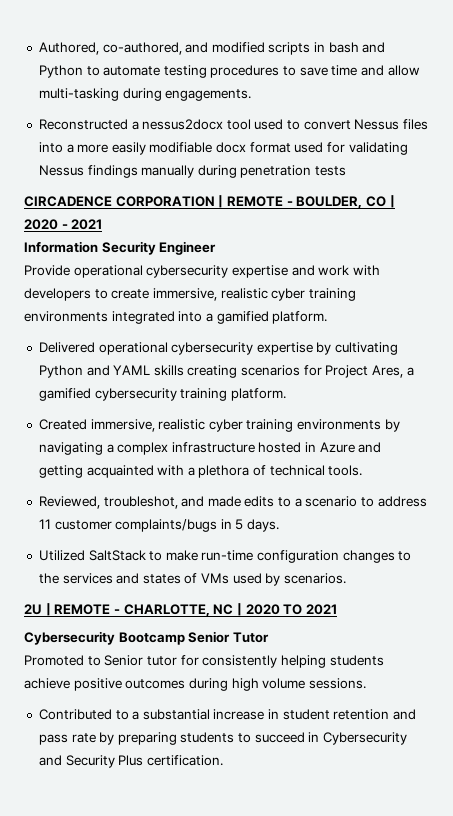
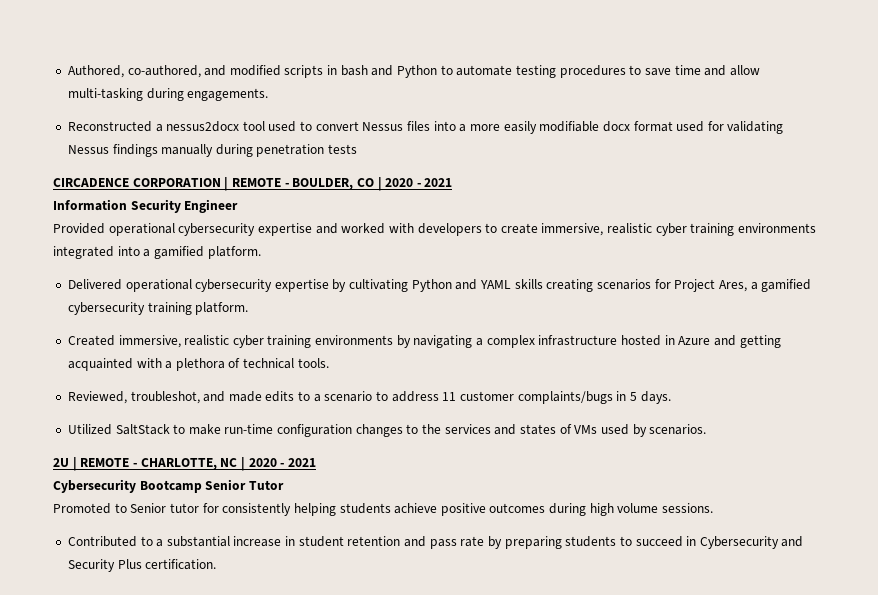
[24,265,70,276] Provide -> [53,223,105,234] Provided
[318,265,350,276] work -> [341,223,386,234] worked
[283,604,303,615] TO -> [280,463,285,467] -

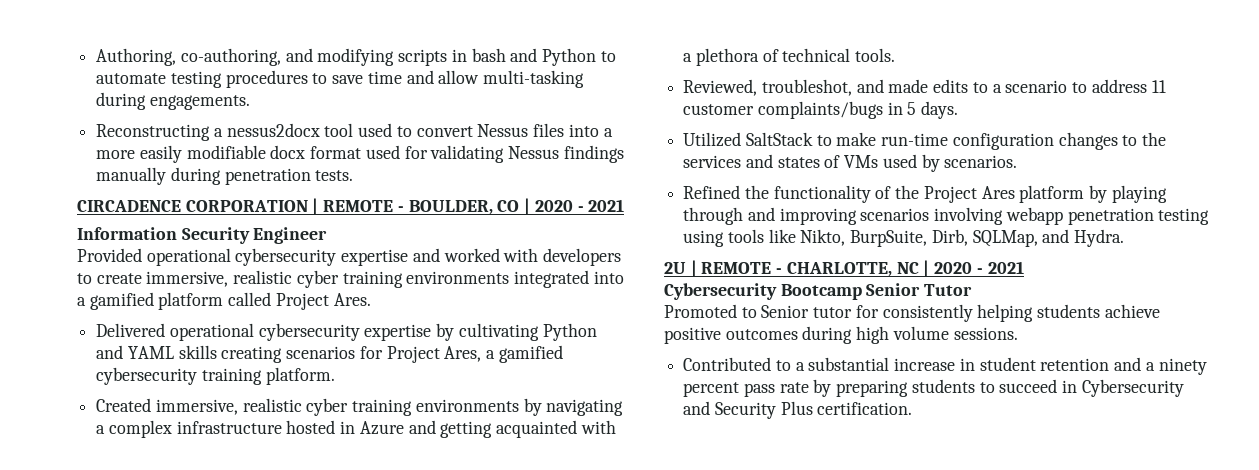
[67,65,281,78] Authored, co-authored, and modified -> [96,48,395,66] Authoring, co-authoring, and modifying
[67,121,152,132] Reconstructed -> [96,124,211,141] Reconstructing
[328,144,358,154] tests -> [315,170,354,181] tests.
[207,246,261,259] platform. -> [158,292,371,310] platform called Project Ares.
(707, 429) none -> [683,185,1167,203] [683,207,1210,225] [683,229,1125,247] // Refined the functionality of the Project Ares platform by playing through and improving scenarios involving webapp penetration testing using tools like Nikto, BurpSuite, Dirb, SQLMap, and Hydra.
(427, 541) none -> [1145,358,1207,375] [683,382,740,397] a ninety percent

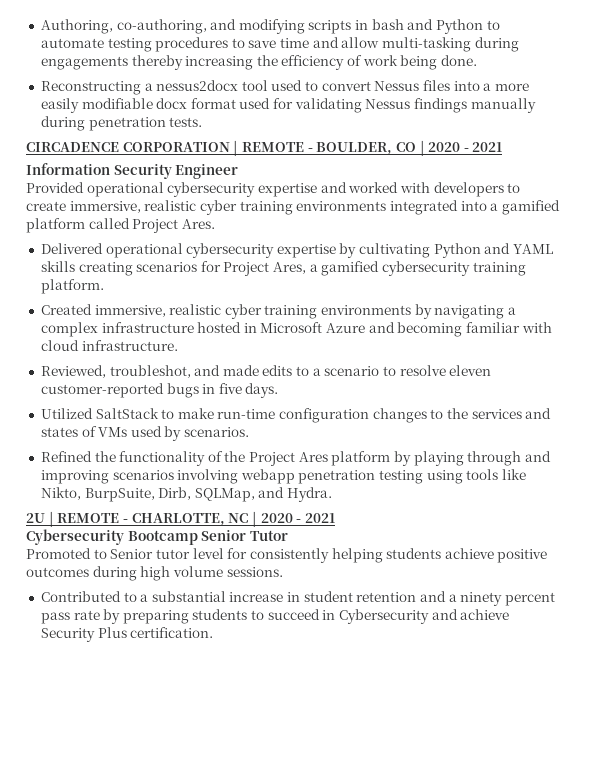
[149,95,250,110] engagements. -> [40,55,478,70] engagements thereby increasing the efficiency of work being done.
(356, 427) none -> [260,322,323,333] Microsoft
[440,420,616,438] [683,48,896,66] getting acquainted with a plethora of technical tools. -> [397,322,552,337] [40,340,178,351] becoming familiar with cloud infrastructure.
[1091,79,1166,93] [683,101,917,119] address 11 customer complaints/bugs in 5 -> [399,365,492,376] [40,383,242,398] resolve eleven customer-reported bugs in five
(853, 312) none -> [192,548,224,559] level
(711, 408) none -> [460,609,510,620] achieve

